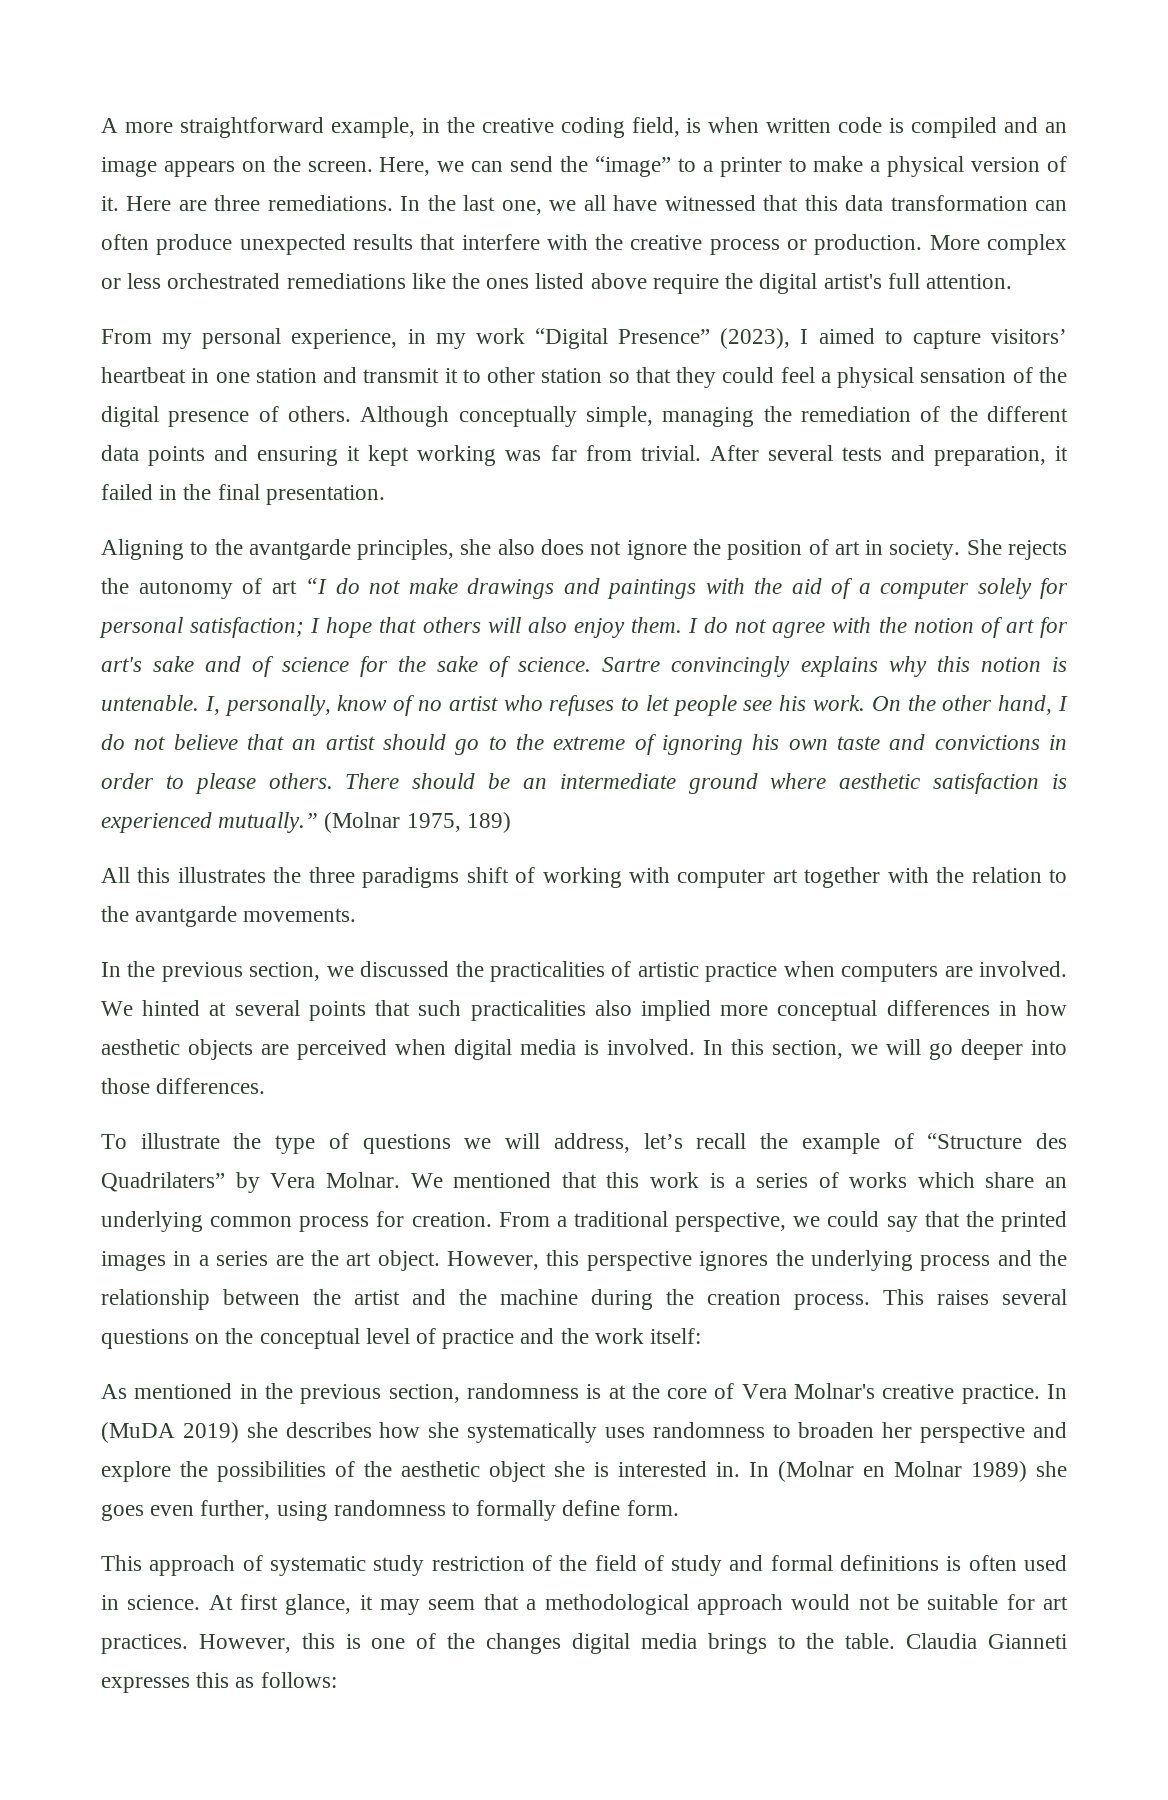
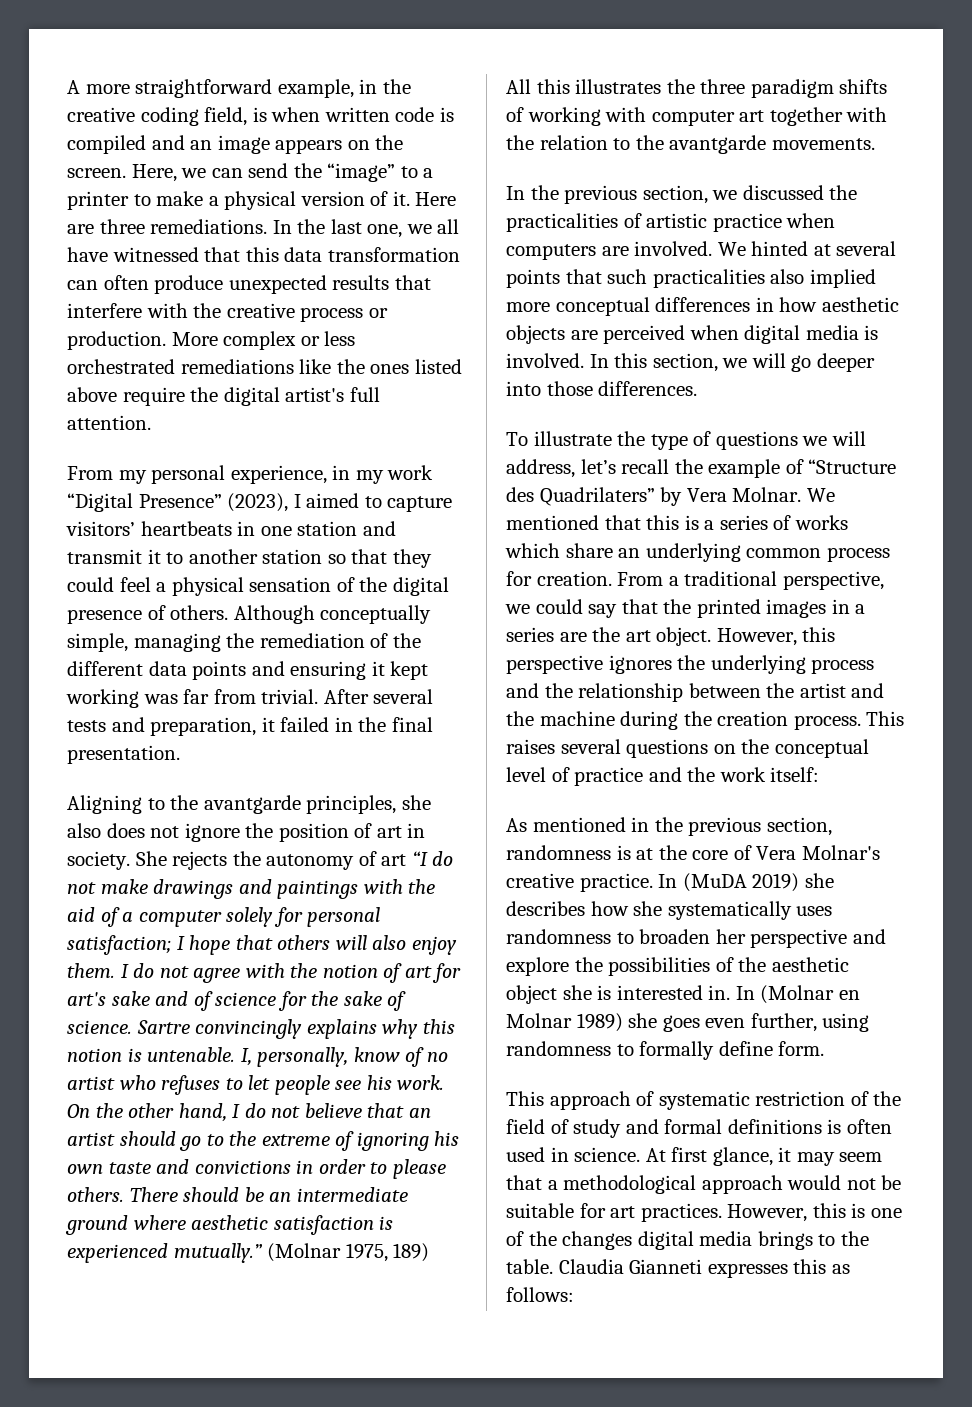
[101,367,186,383] heartbeat -> [140,521,232,536] heartbeats
[487,367,536,383] other -> [188,549,258,564] another
[362,867,509,888] paradigms shift -> [750,79,888,98] paradigm shifts
[650,1172,699,1188] work -> (680, 522) none
[373,1555,425,1576] study -> (750, 1100) none

